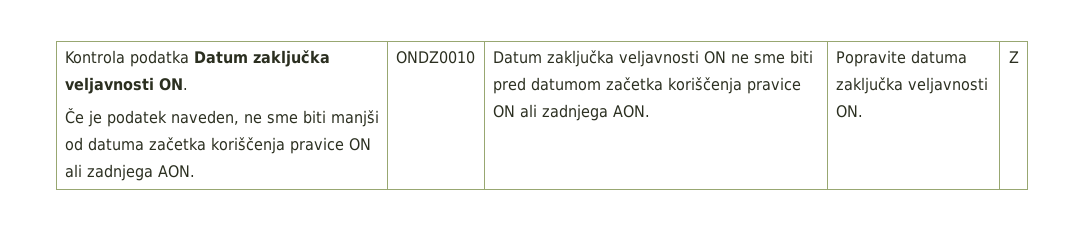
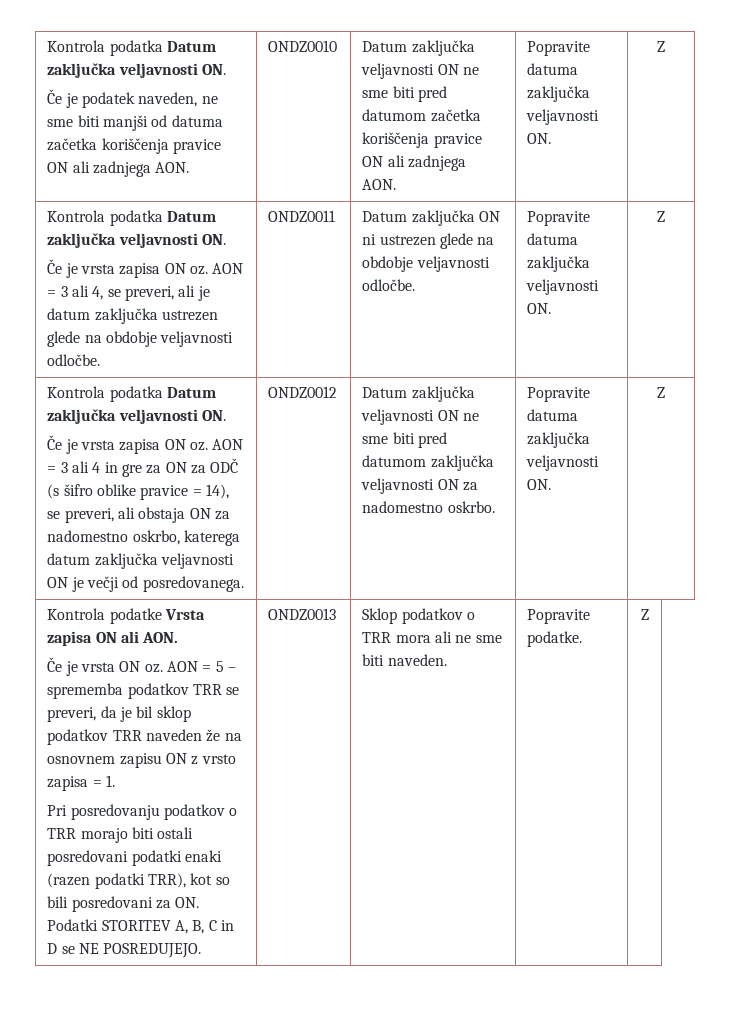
(1019, 57) none -> [47,210,217,226] [47,233,227,248] [47,259,244,278] [47,285,210,301] [47,308,219,324] [47,331,234,347] [47,354,101,366] [268,210,336,222] [362,210,501,226] [362,233,495,249] [362,256,490,272] [362,279,416,291] [527,211,591,226] [527,233,579,245] [527,256,591,272] [526,279,600,295] [527,303,552,314] [657,211,665,222] [47,386,217,402] [47,409,227,424] [47,435,244,454] [47,458,239,477] [47,484,230,500] [47,507,231,523] [47,530,241,546] [47,553,235,569] [47,576,244,592] [268,386,338,398] [362,386,475,402] [361,409,480,425] [362,432,448,448] [362,455,494,471] [361,478,479,494] [362,501,495,513] [527,387,591,402] [527,409,579,421] [527,432,591,448] [526,455,600,471] [527,479,552,490] [657,387,665,398] [47,608,206,624] [47,631,179,646] [47,657,236,676] [47,683,240,699] [47,706,191,722] [47,729,242,745] [47,753,236,768] [47,775,116,791] [47,804,238,820] [47,827,194,843] [47,850,223,866] [47,873,230,889] [47,896,200,912] [47,919,235,934] [47,943,202,958] [268,608,337,620] [362,608,476,624] [362,631,502,643] [362,654,447,666] [527,609,591,624] [527,631,583,647] [640,609,649,620] // Kontrola podatka Datum zaključka veljavnosti ON. // Če je vrsta zapisa ON oz. AON = 3 ali 4, se preveri, ali je datum zaključka ustrezen glede na obdobje veljavnosti odločbe. | ONDZ0011 | Datum zaključka ON ni ustrezen glede na obdobje veljavnosti odločbe. | Popravite datuma zaključka veljavnosti ON. | Z // Kontrola podatka Datum zaključka veljavnosti ON. // Če je vrsta zapisa ON oz. AON = 3 ali 4 in gre za ON za ODČ (s šifro oblike pravice = 14), se preveri, ali obstaja ON za nadomestno oskrbo, katerega datum zaključka veljavnosti ON je večji od posredovanega. | ONDZ0012 | Datum zaključka veljavnosti ON ne sme biti pred datumom zaključka veljavnosti ON za nadomestno oskrbo. | Popravite datuma zaključka veljavnosti ON. | Z // Kontrola podatke Vrsta zapisa ON ali AON. // Če je vrsta ON oz. AON = 5 – sprememba podatkov TRR se preveri, da je bil sklop podatkov TRR naveden že na osnovnem zapisu ON z vrsto zapisa = 1. // Pri posredovanju podatkov o TRR morajo biti ostali posredovani podatki enaki (razen podatki TRR), kot so bili posredovani za ON. Podatki STORITEV A, B, C in D se NE POSREDUJEJO. | ONDZ0013 | Sklop podatkov o TRR mora ali ne sme biti naveden. | Popravite podatke. | Z

